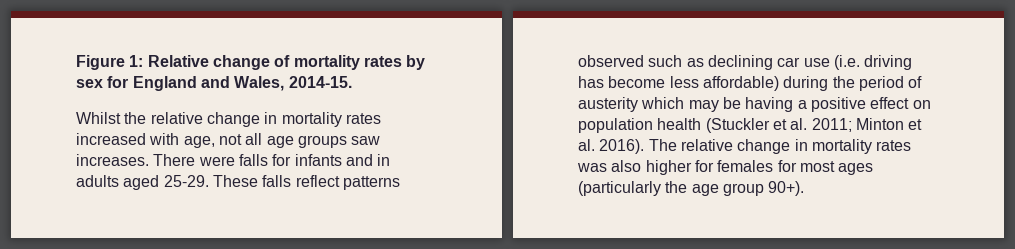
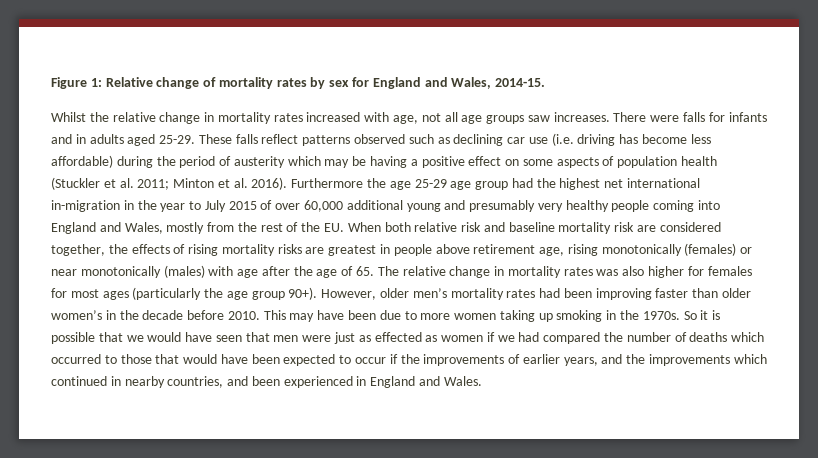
(931, 104) none -> [522,156,615,168] some aspects of
(645, 146) none -> [291,178,701,190] [51,200,721,212] [51,222,721,234] [51,243,753,256] [51,265,375,278] Furthermore the age 25-29 age group had the highest net international in-migration in the year to July 2015 of over 60,000 additional young and presumably very healthy people coming into England and Wales, mostly from the rest of the EU. When both relative risk and baseline mortality risk are considered together, the effects of rising mortality risks are greatest in people above retirement age, rising monotonically (females) or near monotonically (males) with age after the age of 65.
(805, 188) none -> [321,288,752,300] [51,310,721,322] [51,332,765,344] [51,354,767,366] [51,376,482,388] However, older men’s mortality rates had been improving faster than older women’s in the decade before 2010. This may have been due to more women taking up smoking in the 1970s. So it is possible that we would have seen that men were just as effected as women if we had compared the number of deaths which occurred to those that would have been expected to occur if the improvements of earlier years, and the improvements which continued in nearby countries, and been experienced in England and Wales.

